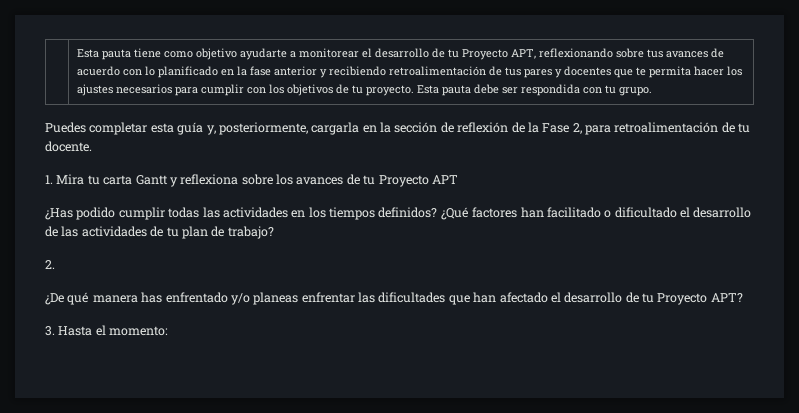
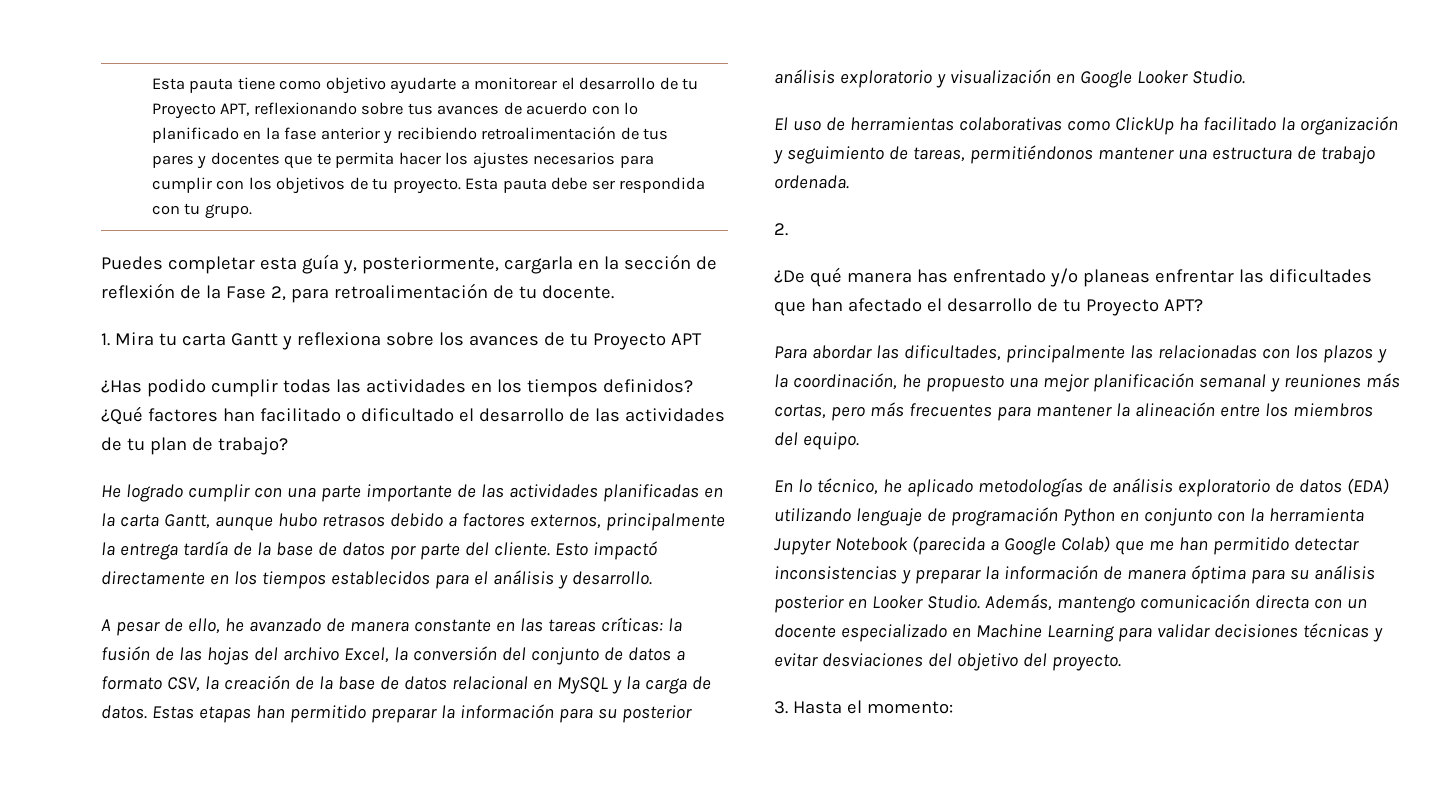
(274, 232) none -> [101,484,723,502] [101,513,725,531] [101,541,657,560] [101,570,652,589] [101,617,682,636] [101,646,685,665] [101,675,711,694] [101,704,692,723] [774,69,1245,88] [774,116,1398,135] [773,145,1375,164] [774,175,849,189] // He logrado cumplir con una parte importante de las actividades planificadas en la carta Gantt, aunque hubo retrasos debido a factores externos, principalmente la entrega tardía de la base de datos por parte del cliente. Esto impactó directamente en los tiempos establecidos para el análisis y desarrollo. // A pesar de ello, he avanzado de manera constante en las tareas críticas: la fusión de las hojas del archivo Excel, la conversión del conjunto de datos a formato CSV, la creación de la base de datos relacional en MySQL y la carga de datos. Estas etapas han permitido preparar la información para su posterior análisis exploratorio y visualización en Google Looker Studio. // El uso de herramientas colaborativas como ClickUp ha facilitado la organización y seguimiento de tareas, permitiéndonos mantener una estructura de trabajo ordenada.
(743, 297) none -> [774,345,1387,363] [774,373,1400,392] [774,402,1373,421] [774,432,859,450] [774,478,1389,497] [774,507,1364,526] [774,536,1359,555] [774,565,1375,584] [774,594,1367,613] [774,623,1383,642] [774,653,1121,671] // Para abordar las dificultades, principalmente las relacionadas con los plazos y la coordinación, he propuesto una mejor planificación semanal y reuniones más cortas, pero más frecuentes para mantener la alineación entre los miembros del equipo. // En lo técnico, he aplicado metodologías de análisis exploratorio de datos (EDA) utilizando lenguaje de programación Python en conjunto con la herramienta Jupyter Notebook (parecida a Google Colab) que me han permitido detectar inconsistencias y preparar la información de manera óptima para su análisis posterior en Looker Studio. Además, mantengo comunicación directa con un docente especializado en Machine Learning para validar decisiones técnicas y evitar desviaciones del objetivo del proyecto.

